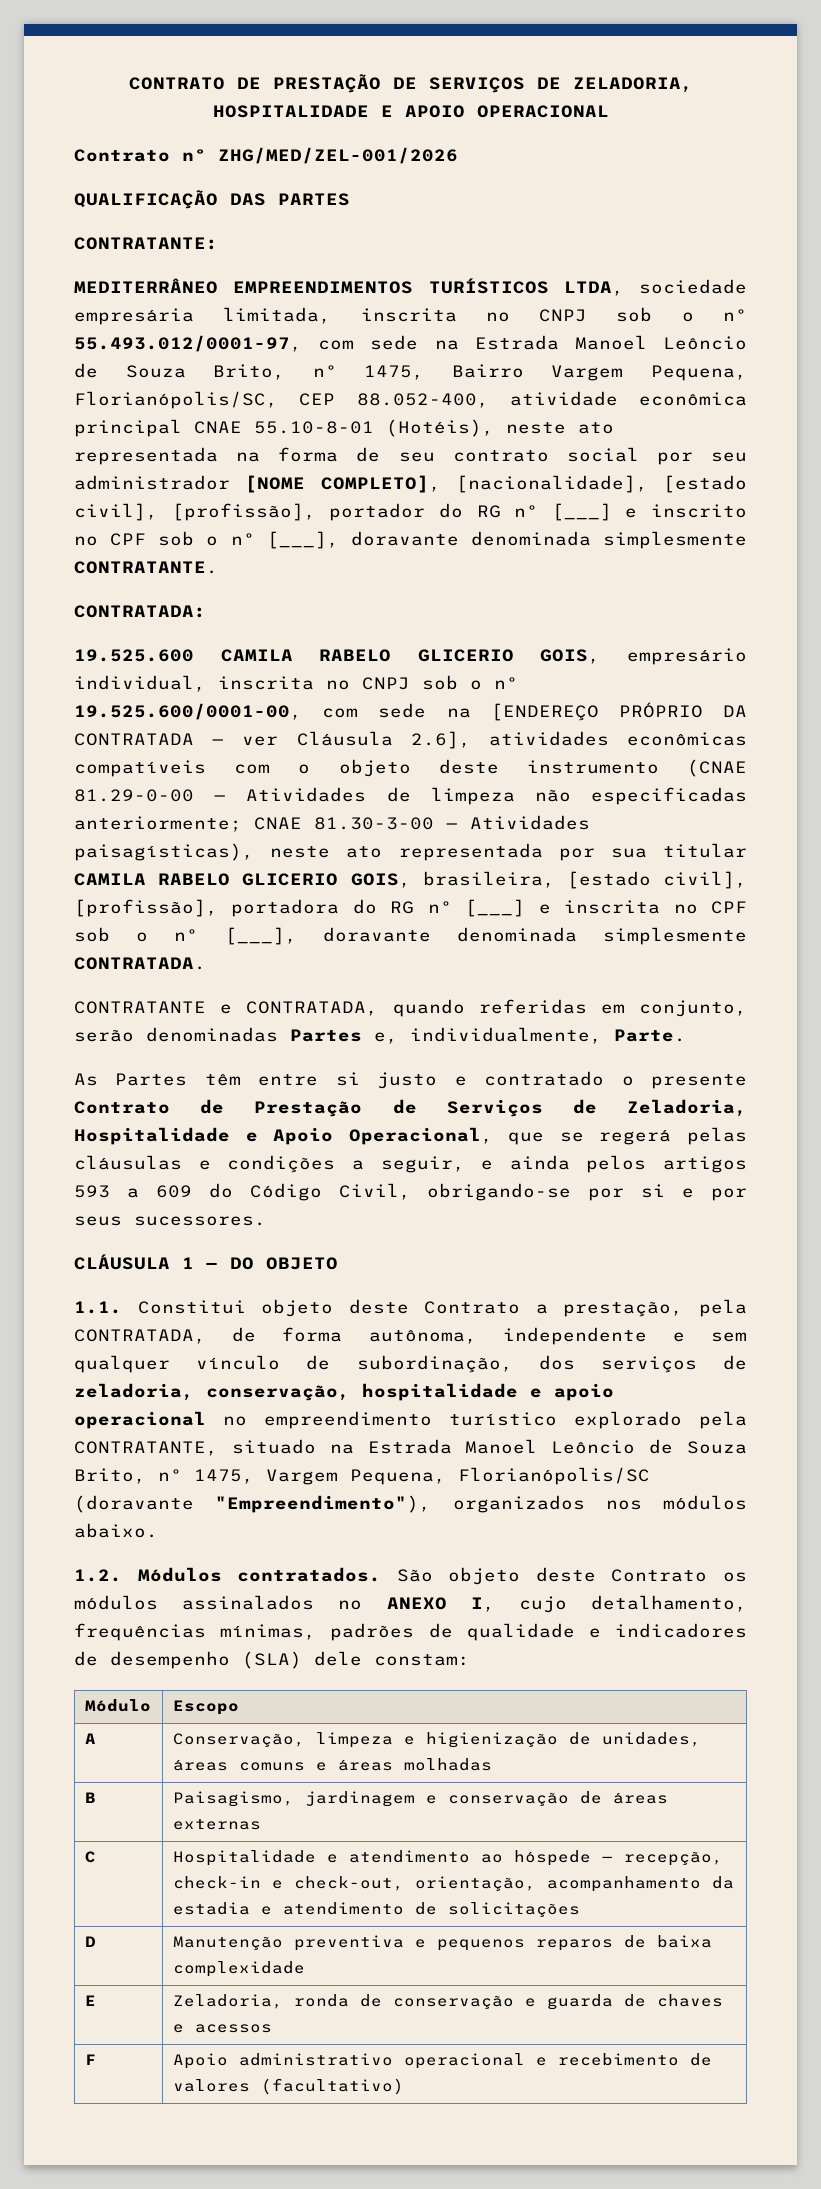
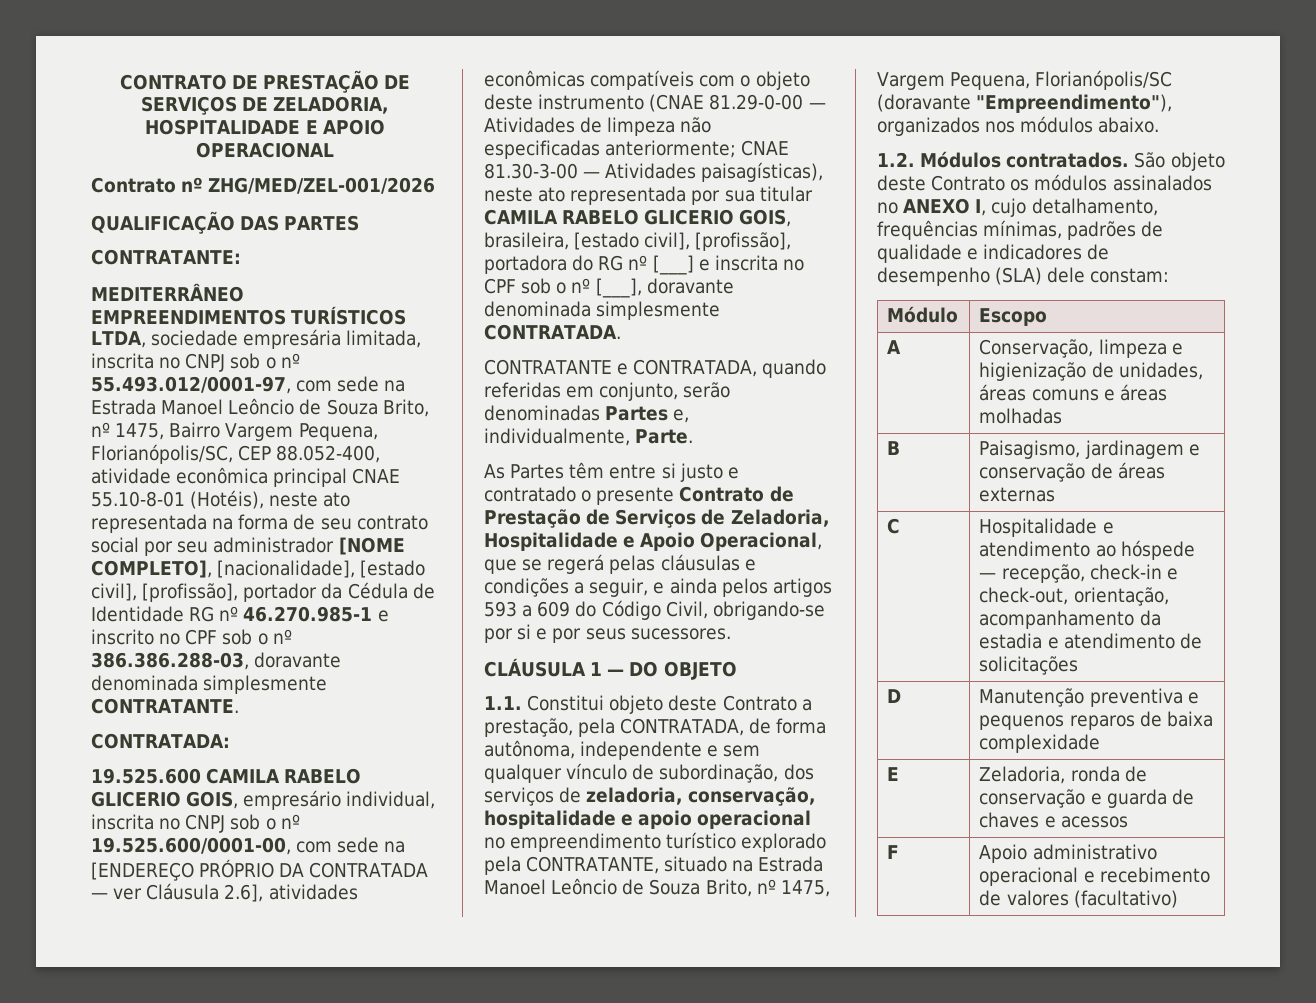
[438,503,612,521] do RG nº [___] -> [321,582,435,599] [91,606,373,622] da Cédula de Identidade RG nº 46.270.985-1
[266,531,339,549] [___], -> [91,652,249,670] 386.386.288-03,

